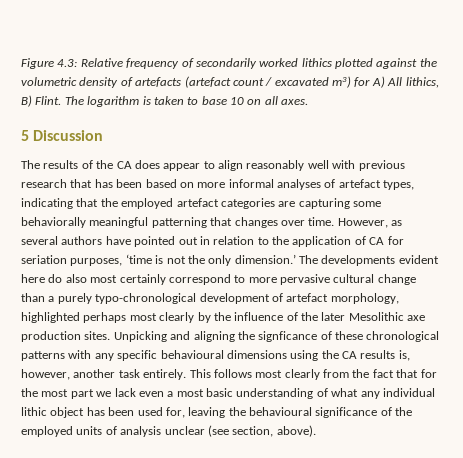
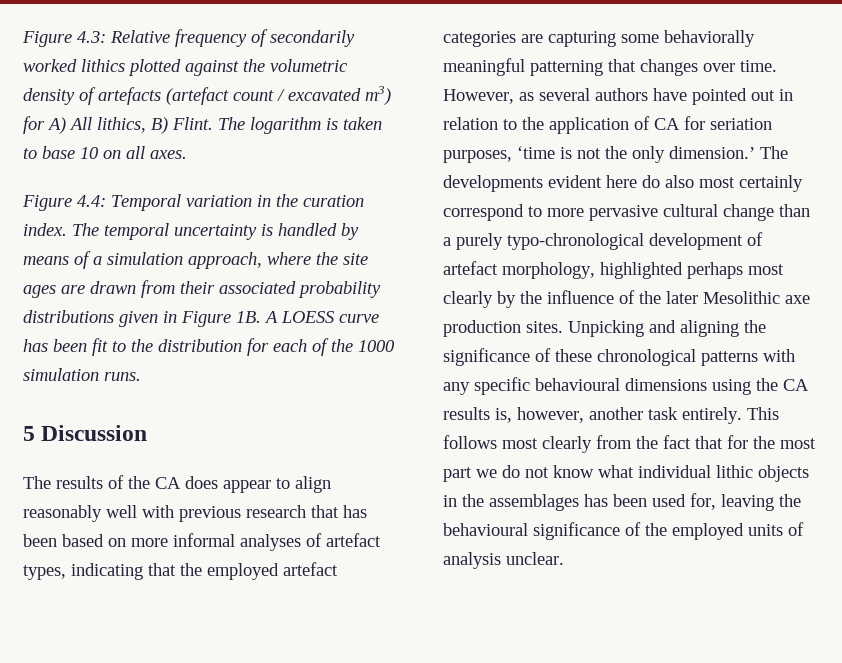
(309, 102) none -> [22,194,364,211] [23,223,359,240] [23,251,368,269] [23,280,381,298] [23,310,379,327] [23,338,395,356] [23,368,141,381] // Figure 4.4: Temporal variation in the curation index. The temporal uncertainty is handled by means of a simulation approach, where the site ages are drawn from their associated probability distributions given in Figure 1B. A LOESS curve has been fit to the distribution for each of the 1000 simulation runs.
[258,331,318,342] signficance -> [443,348,530,366] significance
[114,388,435,399] [21,407,85,418] lack even a most basic understanding of what any individual lithic object -> [502,465,809,482] [443,494,579,511] do not know what individual lithic objects in the assemblages
[164,425,316,437] unclear (see section, above). -> [506,552,564,565] unclear.

